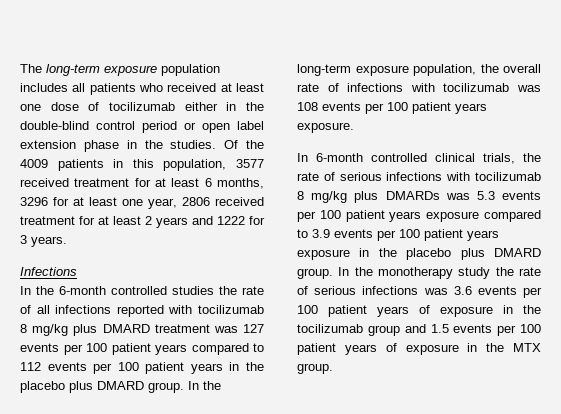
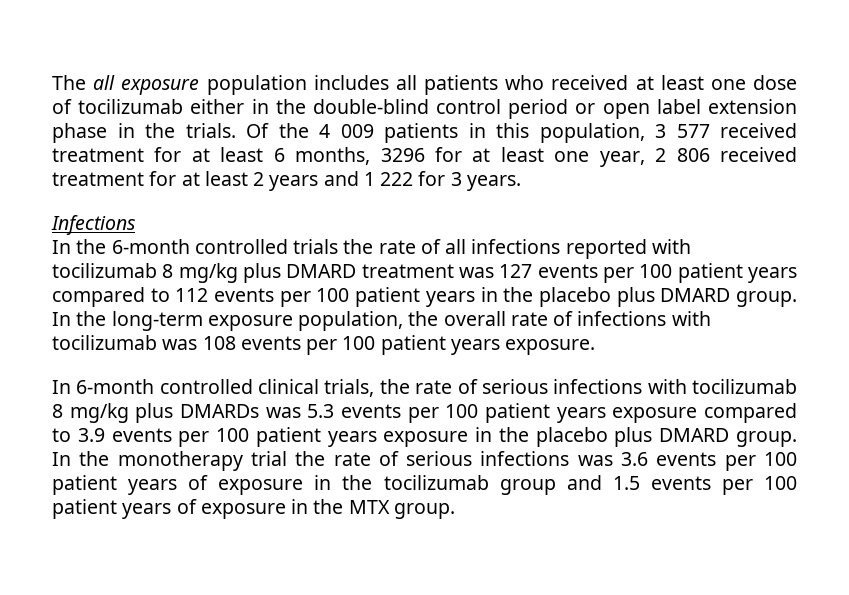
[46,64,100,76] long-term -> [93,75,116,90] all
[170,140,217,149] studies. -> [185,123,236,138] trials.
[20,159,48,168] 4009 -> [319,124,374,138] 4 009
[235,159,264,168] 3577 -> [655,124,710,138] 3 577
[182,197,210,206] 2806 -> [655,148,710,162] 2 806
[217,216,245,225] 1222 -> [363,172,414,186] 1 222
[172,286,214,295] studies -> [293,239,339,254] trials
[458,267,491,279] study -> [250,451,287,466] trial

